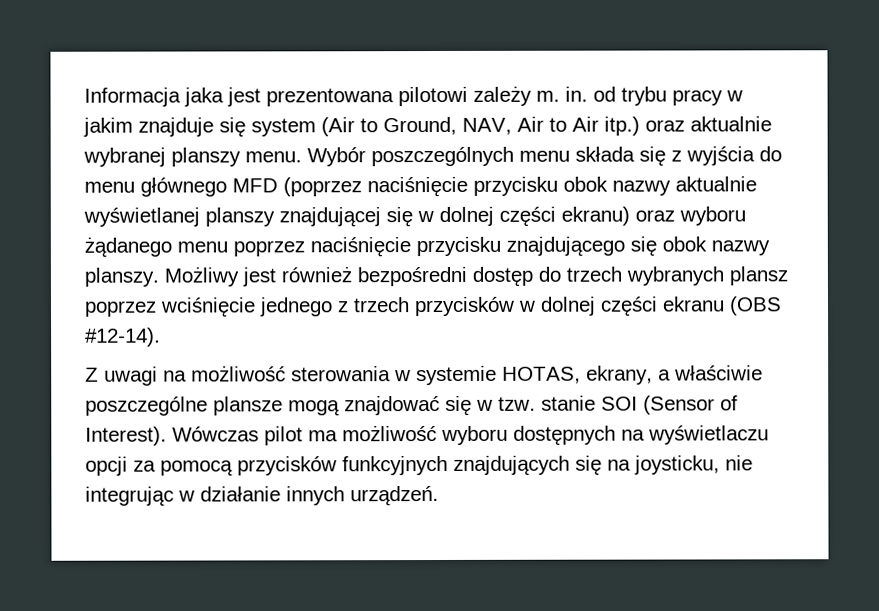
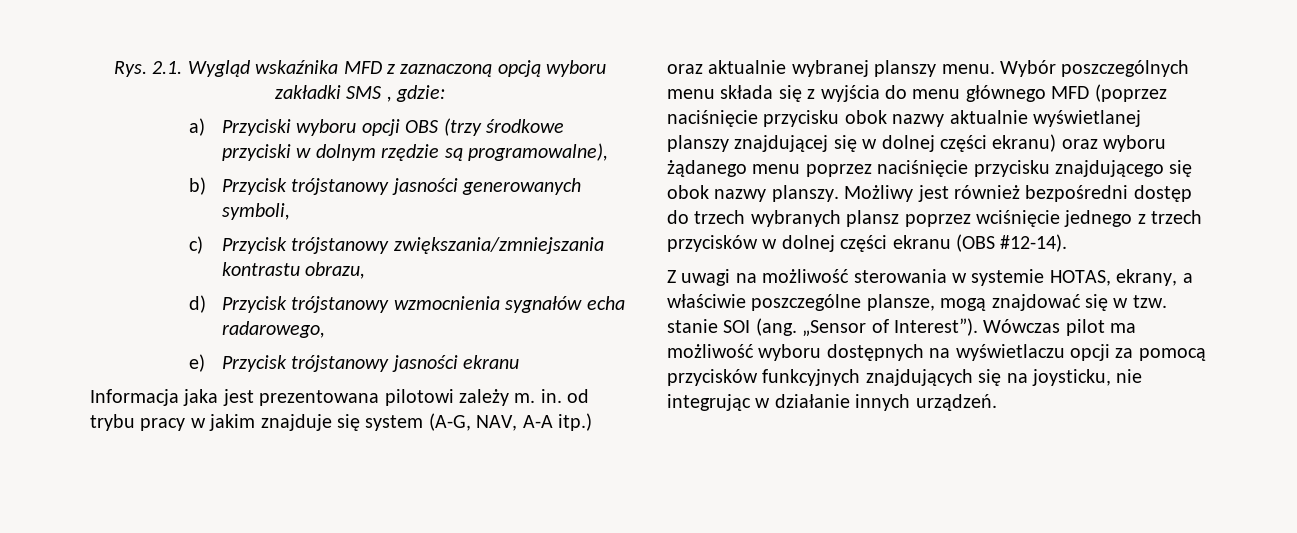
(84, 97) none -> [113,60,607,77] [274,85,446,102] [188,118,564,136] [221,143,608,161] [188,177,582,195] [221,203,290,220] [188,236,604,254] [221,262,366,279] [188,295,625,313] [221,321,325,338] [188,354,520,372] Rys. 2.1. Wygląd wskaźnika MFD z zaznaczoną opcją wyboru zakładki SMS , gdzie: // a) Przyciski wyboru opcji OBS (trzy środkowe przyciski w dolnym rzędzie są programowalne), // b) Przycisk trójstanowy jasności generowanych symboli, // c) Przycisk trójstanowy zwiększania/zmniejszania kontrastu obrazu, // d) Przycisk trójstanowy wzmocnienia sygnałów echa radarowego, // e) Przycisk trójstanowy jasności ekranu //
[321,116,599,137] (Air to Ground, NAV, Air to Air -> [428,413,553,431] (A-G, NAV, A-A
[213,396,283,416] plansze -> [866,294,935,311] plansze,
[643,395,738,415] [85,426,167,446] (Sensor of Interest). -> [755,318,978,337] (ang. „Sensor of Interest”).

